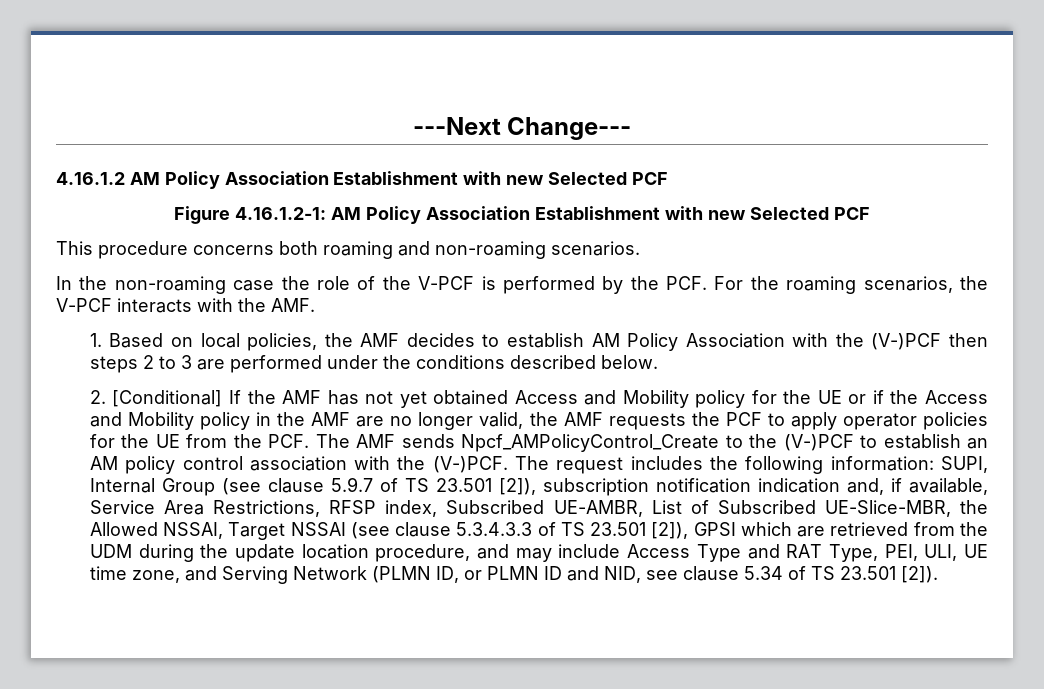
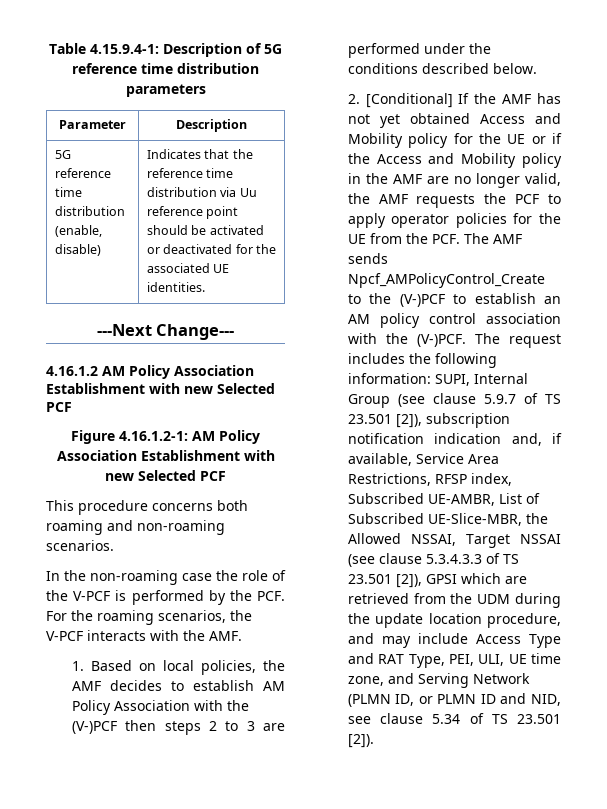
(412, 126) none -> [49,43,282,57] [72,63,259,74] [125,84,206,97] [59,120,126,129] [176,119,247,132] [54,150,71,159] [54,168,111,178] [54,187,82,197] [54,206,125,216] [54,225,102,237] [54,244,101,256] [146,149,253,159] [146,168,234,178] [146,187,257,197] [146,206,239,219] [146,225,264,235] [146,244,277,254] [146,263,230,273] [146,282,205,292] Table 4.15.9.4-1: Description of 5G reference time distribution parameters // Parameter | Description // 5G reference time distribution (enable, disable) | Indicates that the reference time distribution via Uu reference point should be activated or deactivated for the associated UE identities. //

